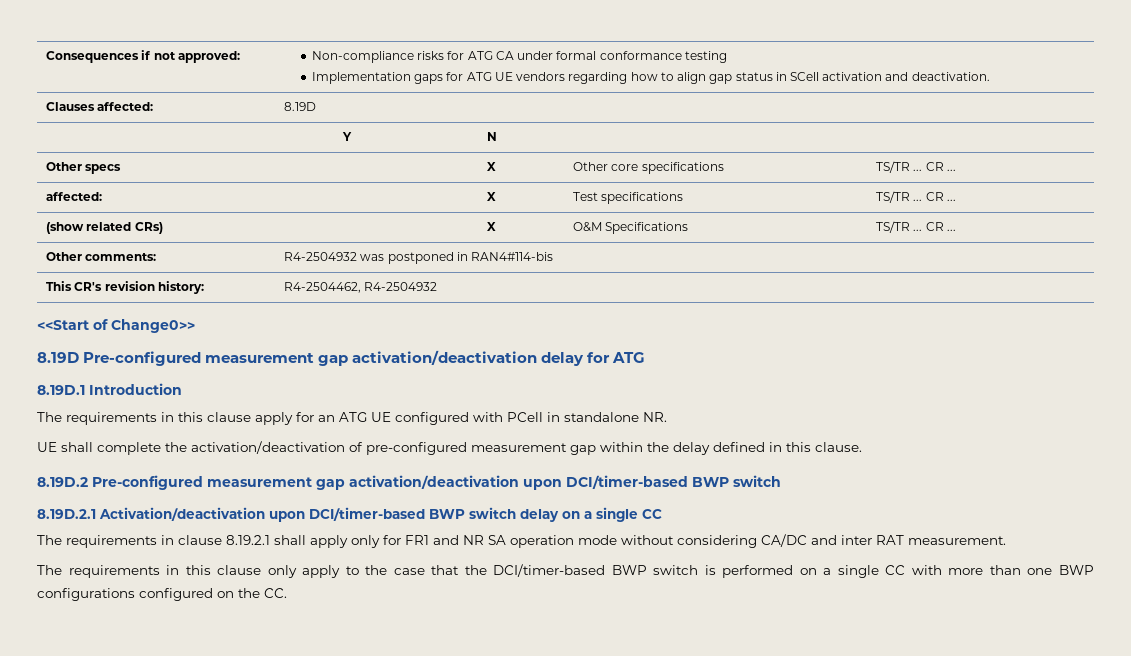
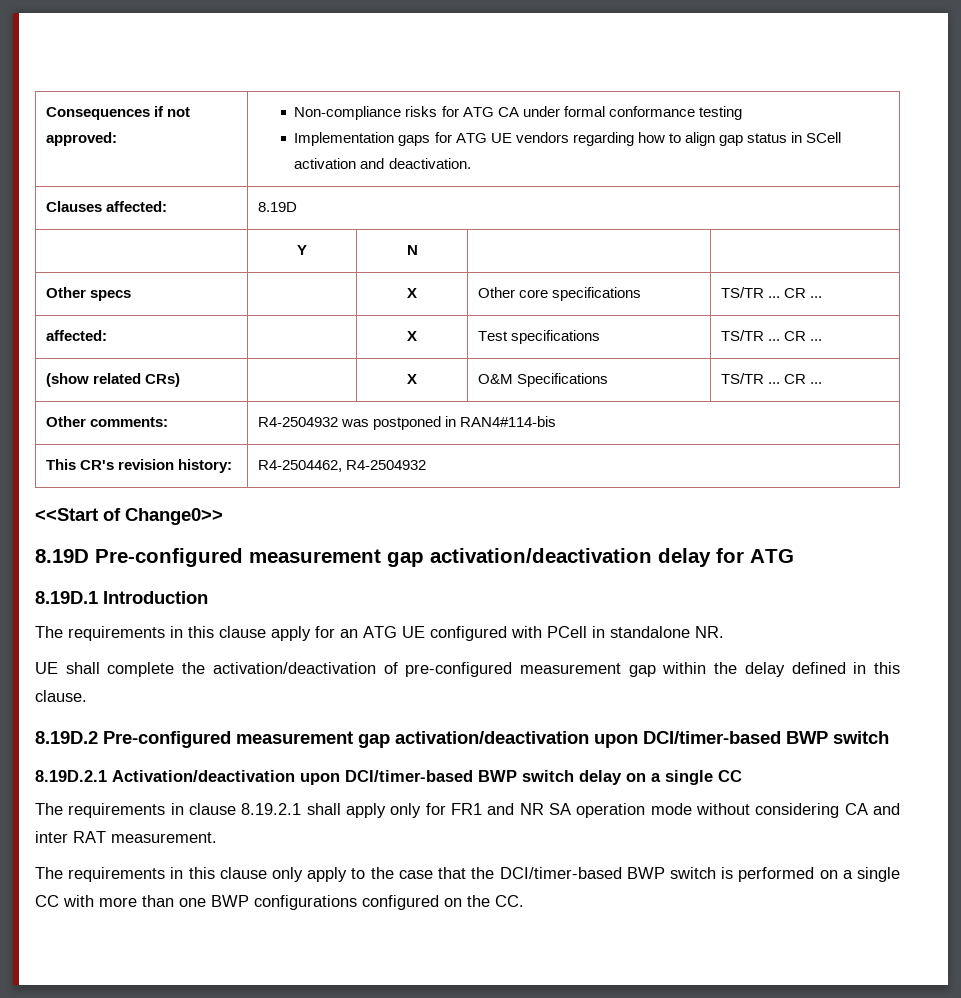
[761,534,807,547] CA/DC -> [844,803,868,815] CA

